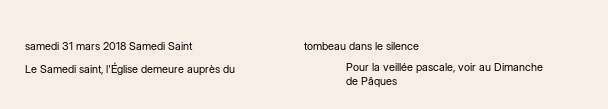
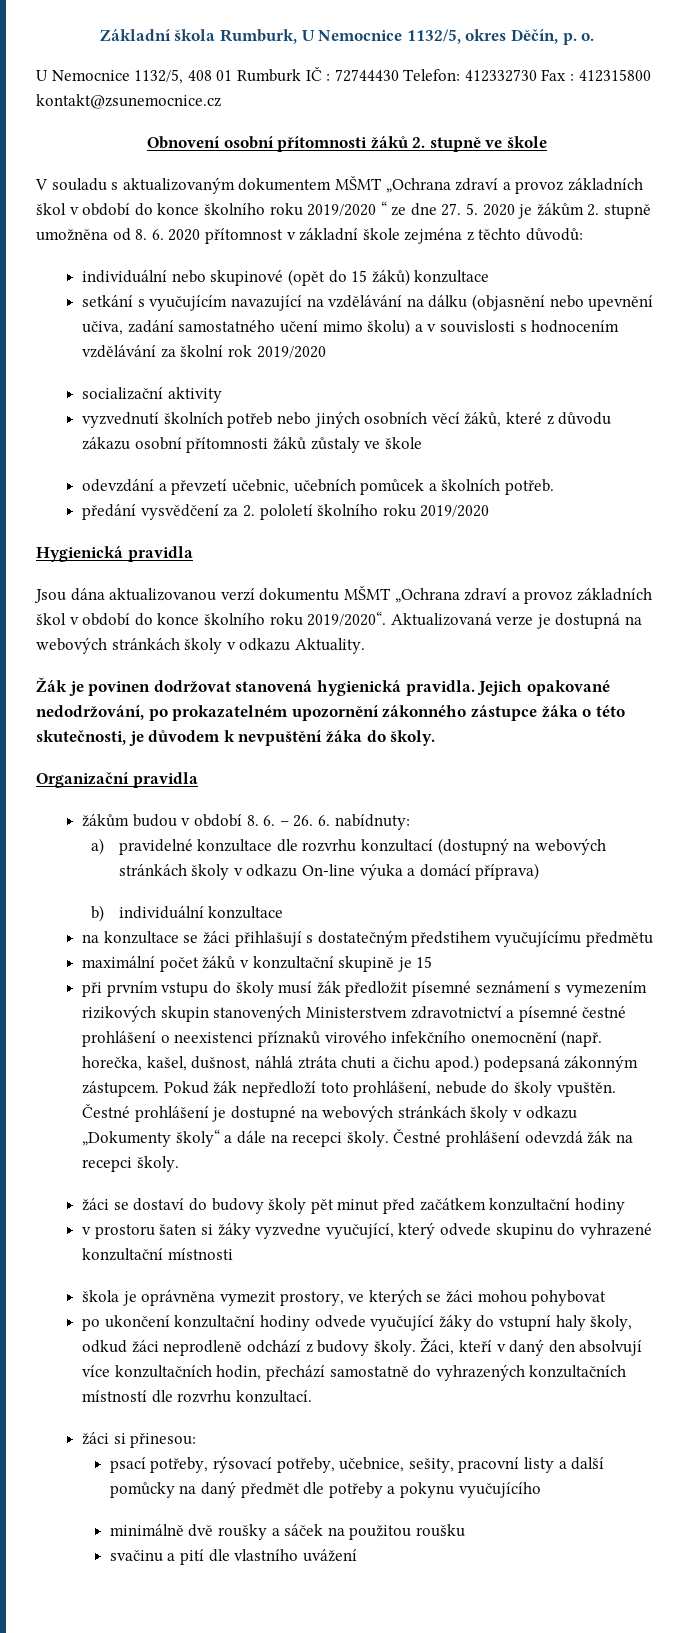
[25,42,193,50] [25,62,235,76] [304,42,419,50] [345,63,543,74] [345,77,397,88] samedi 31 mars 2018 Samedi Saint // Le Samedi saint, l'Église demeure auprès du tombeau dans le silence // Pour la veillée pascale, voir au Dimanche de Pâques -> [99,29,595,45] [36,67,651,84] [36,94,221,109] [146,136,548,152] [35,176,643,194] [36,201,652,219] [36,228,584,244] [82,269,490,286] [82,294,654,311] [82,319,620,336] [82,345,326,358] [82,387,222,403] [82,411,612,428] [82,437,422,453] [82,479,554,495] [82,504,490,520] [36,546,193,562] [34,586,652,604] [36,611,643,629] [36,637,365,654] [36,677,610,696] [36,705,625,721] [36,730,436,746] [36,772,198,788] [82,814,410,830] [91,838,606,855] [118,863,540,880] [91,905,284,922] [82,930,653,947] [82,956,433,972] [82,981,647,997] [82,1005,627,1022] [82,1030,603,1047] [82,1055,639,1072] [82,1081,616,1097] [82,1104,577,1122] [82,1129,633,1147] [82,1156,179,1172] [82,1198,625,1214] [82,1222,652,1239] [82,1248,233,1261] [82,1289,607,1306] [82,1315,633,1331] [82,1338,643,1356] [82,1364,627,1381] [82,1390,313,1403] [82,1432,197,1448] [109,1456,605,1473] [109,1481,541,1498] [109,1524,465,1540] [109,1549,357,1565] Základní škola Rumburk, U Nemocnice 1132/5, okres Děčín, p. o. // U Nemocnice 1132/5, 408 01 Rumburk IČ : 72744430 Telefon: 412332730 Fax : 412315800 kontakt@zsunemocnice.cz // Obnovení osobní přítomnosti žáků 2. stupně ve škole // V souladu s aktualizovaným dokumentem MŠMT „Ochrana zdraví a provoz základních škol v období do konce školního roku 2019/2020 “ ze dne 27. 5. 2020 je žákům 2. stupně umožněna od 8. 6. 2020 přítomnost v základní škole zejména z těchto důvodů: // individuální nebo skupinové (opět do 15 žáků) konzultace // setkání s vyučujícím navazující na vzdělávání na dálku (objasnění nebo upevnění učiva, zadání samostatného učení mimo školu) a v souvislosti s hodnocením vzdělávání za školní rok 2019/2020 // socializační aktivity // vyzvednutí školních potřeb nebo jiných osobních věcí žáků, které z důvodu zákazu osobní přítomnosti žáků zůstaly ve škole // odevzdání a převzetí učebnic, učebních pomůcek a školních potřeb. // předání vysvědčení za 2. pololetí školního roku 2019/2020 // Hygienická pravidla // Jsou dána aktualizovanou verzí dokumentu MŠMT „Ochrana zdraví a provoz základních škol v období do konce školního roku 2019/2020“. Aktualizovaná verze je dostupná na webových stránkách školy v odkazu Aktuality. // Žák je povinen dodržovat stanovená hygienická pravidla. Jejich opakované nedodržování, po prokazatelném upozornění zákonného zástupce žáka o této skutečnosti, je důvodem k nevpuštění žáka do školy. // Organizační pravidla // žákům budou v období 8. 6. – 26. 6. nabídnuty: // a) pravidelné konzultace dle rozvrhu konzultací (dostupný na webových stránkách školy v odkazu On-line výuka a domácí příprava) // b) individuální konzultace // na konzultace se žáci přihlašují s dostatečným předstihem vyučujícímu předmětu // maximální počet žáků v konzultační skupině je 15 // při prvním vstupu do školy musí žák předložit písemné seznámení s vymezením rizikových skupin stanovených Ministerstvem zdravotnictví a písemné čestné prohlášení o neexistenci příznaků virového infekčního onemocnění (např. horečka, kašel, dušnost, náhlá ztráta chuti a čichu apod.) podepsaná zákonným zástupcem. Pokud žák nepředloží toto prohlášení, nebude do školy vpuštěn. Čestné prohlášení je dostupné na webových stránkách školy v odkazu „Dokumenty školy“ a dále na recepci školy. Čestné prohlášení odevzdá žák na recepci školy. // žáci se dostaví do budovy školy pět minut před začátkem konzultační hodiny // v prostoru šaten si žáky vyzvedne vyučující, který odvede skupinu do vyhrazené konzultační místnosti // škola je oprávněna vymezit prostory, ve kterých se žáci mohou pohybovat // po ukončení konzultační hodiny odvede vyučující žáky do vstupní haly školy, odkud žáci neprodleně odchází z budovy školy. Žáci, kteří v daný den absolvují více konzultačních hodin, přechází samostatně do vyhrazených konzultačních místností dle rozvrhu konzultací. // žáci si přinesou: // psací potřeby, rýsovací potřeby, učebnice, sešity, pracovní listy a další pomůcky na daný předmět dle potřeby a pokynu vyučujícího // minimálně dvě roušky a sáček na použitou roušku // svačinu a pití dle vlastního uvážení

